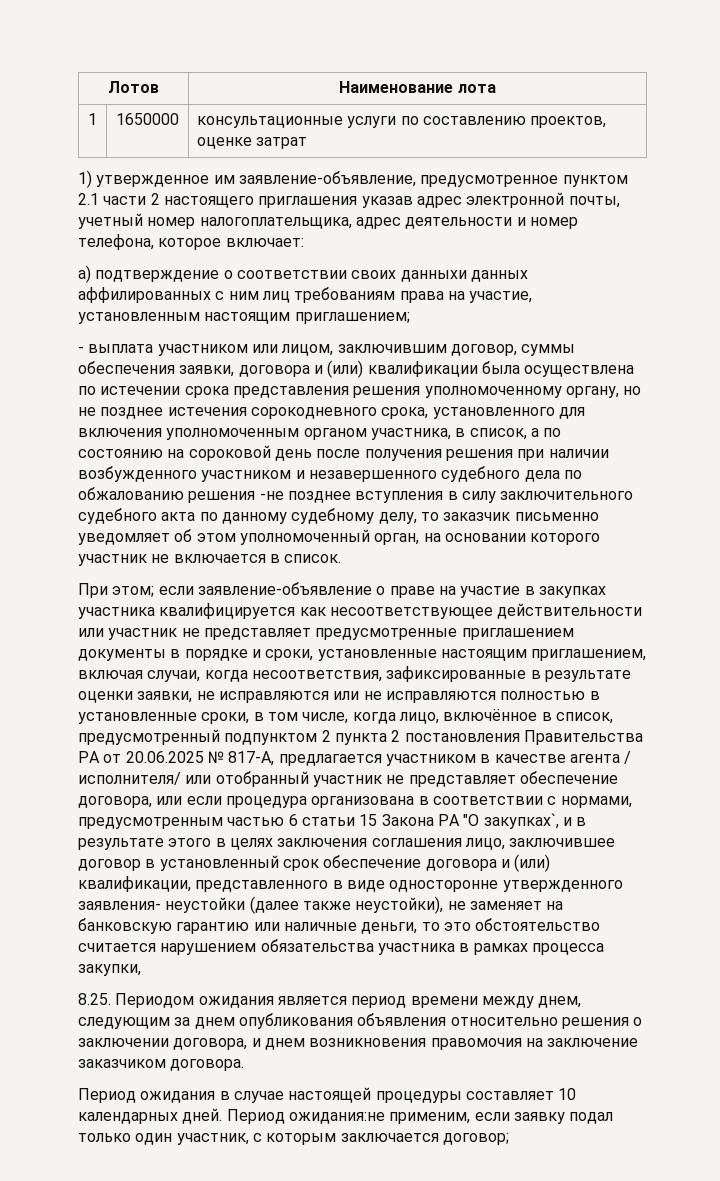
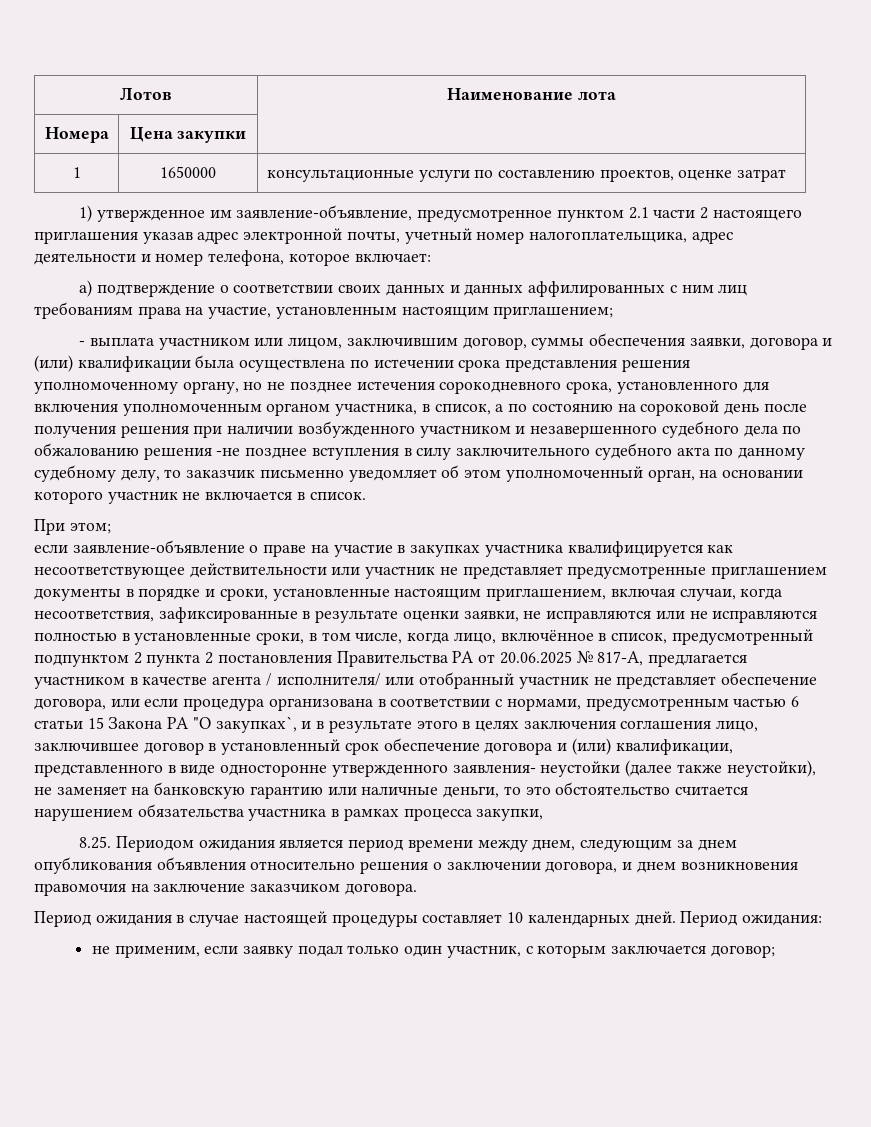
(496, 88) none -> [44,127,109,143] [129,127,247,143] // Номера | Цена закупки |
[400,270,467,282] данныхи -> [385,284,460,296] данных и
(155, 591) none -> (111, 528) //
[288,1112,385,1124] ожидания:не -> [741,914,822,926] [91,946,110,954] ожидания: // не

